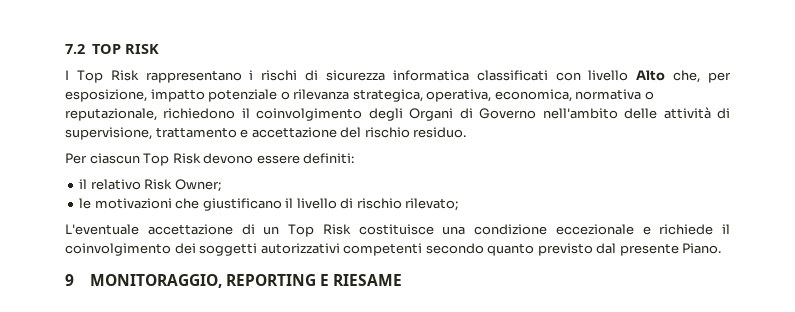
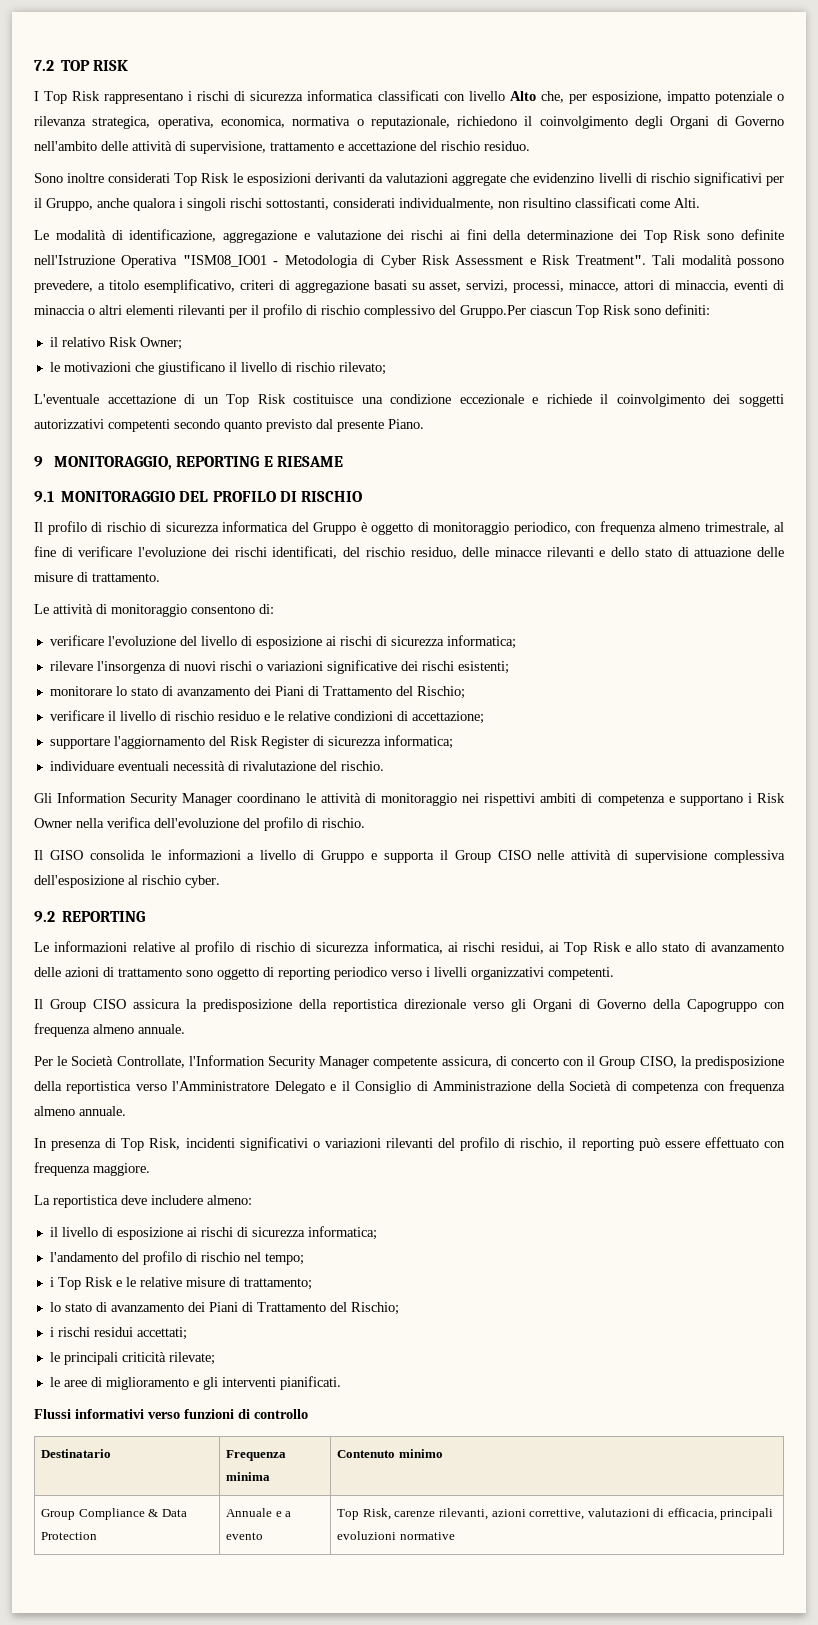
[65,153,87,164] Per -> [34,172,785,186] [34,197,700,211] [34,229,784,243] [34,255,785,268] [34,279,785,293] [34,304,526,318] Sono inoltre considerati Top Risk le esposizioni derivanti da valutazioni aggregate che evidenzino livelli di rischio significativi per il Gruppo, anche qualora i singoli rischi sottostanti, considerati individualmente, non risultino classificati come Alti. // Le modalità di identificazione, aggregazione e valutazione dei rischi ai fini della determinazione dei Top Risk sono definite nell'Istruzione Operativa "ISM08_IO01 - Metodologia di Cyber Risk Assessment e Risk Treatment". Tali modalità possono prevedere, a titolo esemplificativo, criteri di aggregazione basati su asset, servizi, processi, minacce, attori di minaccia, eventi di minaccia o altri elementi rilevanti per il profilo di rischio complessivo del Gruppo.Per
[203,153,300,164] devono essere -> [634,308,661,315] sono
(403, 280) none -> [34,491,362,502] [34,521,784,535] [34,546,784,559] [34,572,160,582] [34,604,274,617] [49,635,516,649] [49,660,509,674] [49,686,465,699] [49,710,484,724] [49,735,453,749] [49,761,384,771] [34,792,786,806] [34,817,365,831] [34,849,786,863] [34,875,220,888] [34,911,146,922] [34,941,784,955] [34,967,614,980] [34,999,785,1012] [34,1023,185,1037] [34,1055,784,1069] [34,1080,785,1094] [34,1106,126,1116] [34,1137,785,1151] [34,1162,150,1176] [34,1195,252,1208] [49,1226,377,1240] [49,1251,304,1265] [49,1277,312,1290] [49,1302,399,1315] [49,1327,187,1340] [49,1352,215,1365] [49,1376,341,1390] [34,1409,308,1419] [41,1449,112,1458] [226,1450,287,1461] [226,1472,271,1481] [337,1449,443,1458] [41,1508,188,1520] [41,1532,98,1540] [226,1508,292,1517] [226,1532,264,1540] [337,1508,774,1520] [337,1531,455,1540] // 9.1 MONITORAGGIO DEL PROFILO DI RISCHIO // Il profilo di rischio di sicurezza informatica del Gruppo è oggetto di monitoraggio periodico, con frequenza almeno trimestrale, al fine di verificare l'evoluzione dei rischi identificati, del rischio residuo, delle minacce rilevanti e dello stato di attuazione delle misure di trattamento. // Le attività di monitoraggio consentono di: // verificare l'evoluzione del livello di esposizione ai rischi di sicurezza informatica; // rilevare l'insorgenza di nuovi rischi o variazioni significative dei rischi esistenti; // monitorare lo stato di avanzamento dei Piani di Trattamento del Rischio; // verificare il livello di rischio residuo e le relative condizioni di accettazione; // supportare l'aggiornamento del Risk Register di sicurezza informatica; // individuare eventuali necessità di rivalutazione del rischio. // Gli Information Security Manager coordinano le attività di monitoraggio nei rispettivi ambiti di competenza e supportano i Risk Owner nella verifica dell'evoluzione del profilo di rischio. // Il GISO consolida le informazioni a livello di Gruppo e supporta il Group CISO nelle attività di supervisione complessiva dell'esposizione al rischio cyber. // 9.2 REPORTING // Le informazioni relative al profilo di rischio di sicurezza informatica, ai rischi residui, ai Top Risk e allo stato di avanzamento delle azioni di trattamento sono oggetto di reporting periodico verso i livelli organizzativi competenti. // Il Group CISO assicura la predisposizione della reportistica direzionale verso gli Organi di Governo della Capogruppo con frequenza almeno annuale. // Per le Società Controllate, l'Information Security Manager competente assicura, di concerto con il Group CISO, la predisposizione della reportistica verso l'Amministratore Delegato e il Consiglio di Amministrazione della Società di competenza con frequenza almeno annuale. // In presenza di Top Risk, incidenti significativi o variazioni rilevanti del profilo di rischio, il reporting può essere effettuato con frequenza maggiore. // La reportistica deve includere almeno: // il livello di esposizione ai rischi di sicurezza informatica; // l'andamento del profilo di rischio nel tempo; // i Top Risk e le relative misure di trattamento; // lo stato di avanzamento dei Piani di Trattamento del Rischio; // i rischi residui accettati; // le principali criticità rilevate; // le aree di miglioramento e gli interventi pianificati. // Flussi informativi verso funzioni di controllo // Destinatario | Frequenza minima | Contenuto minimo // Group Compliance & Data Protection | Annuale e a evento | Top Risk, carenze rilevanti, azioni correttive, valutazioni di efficacia, principali evoluzioni normative

